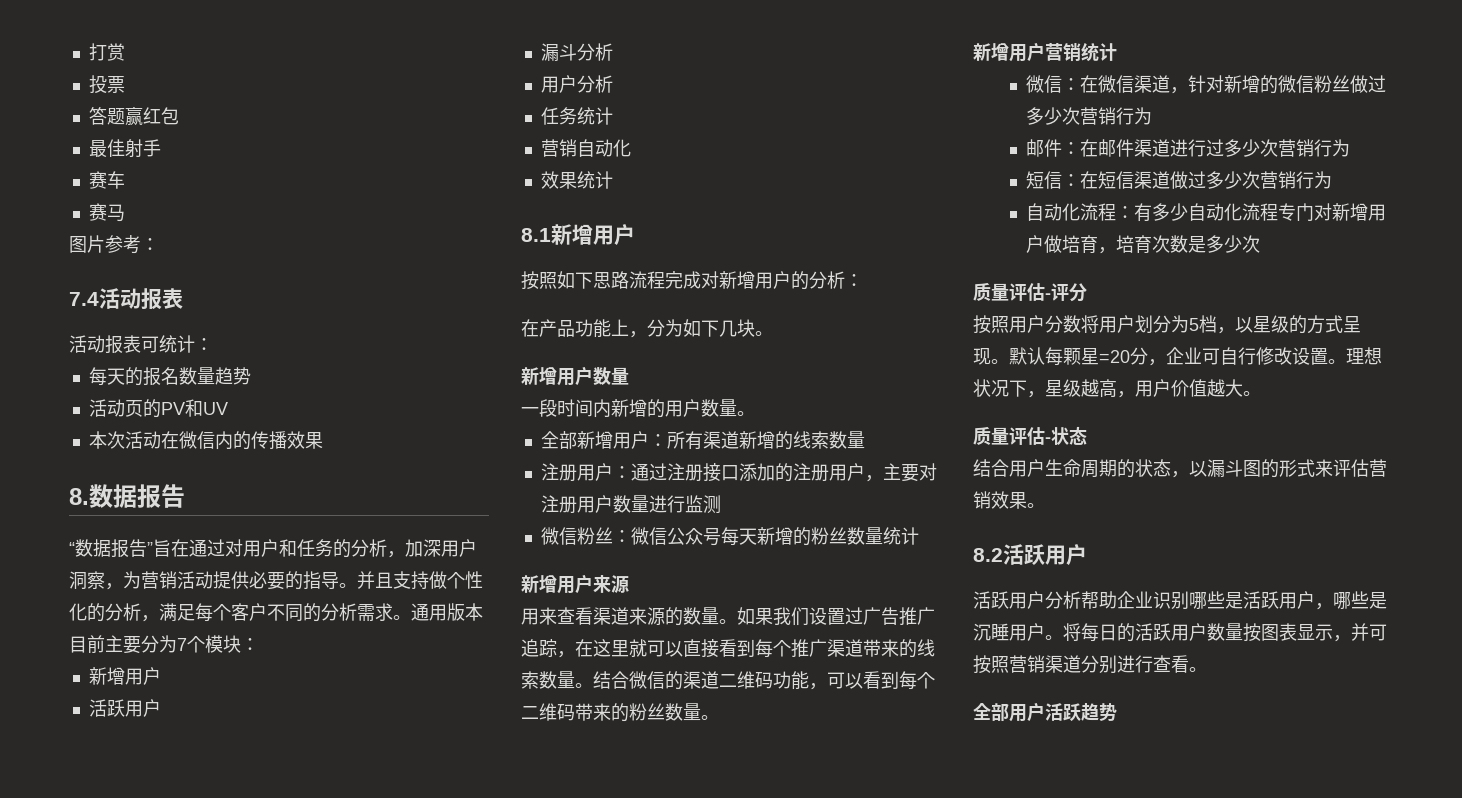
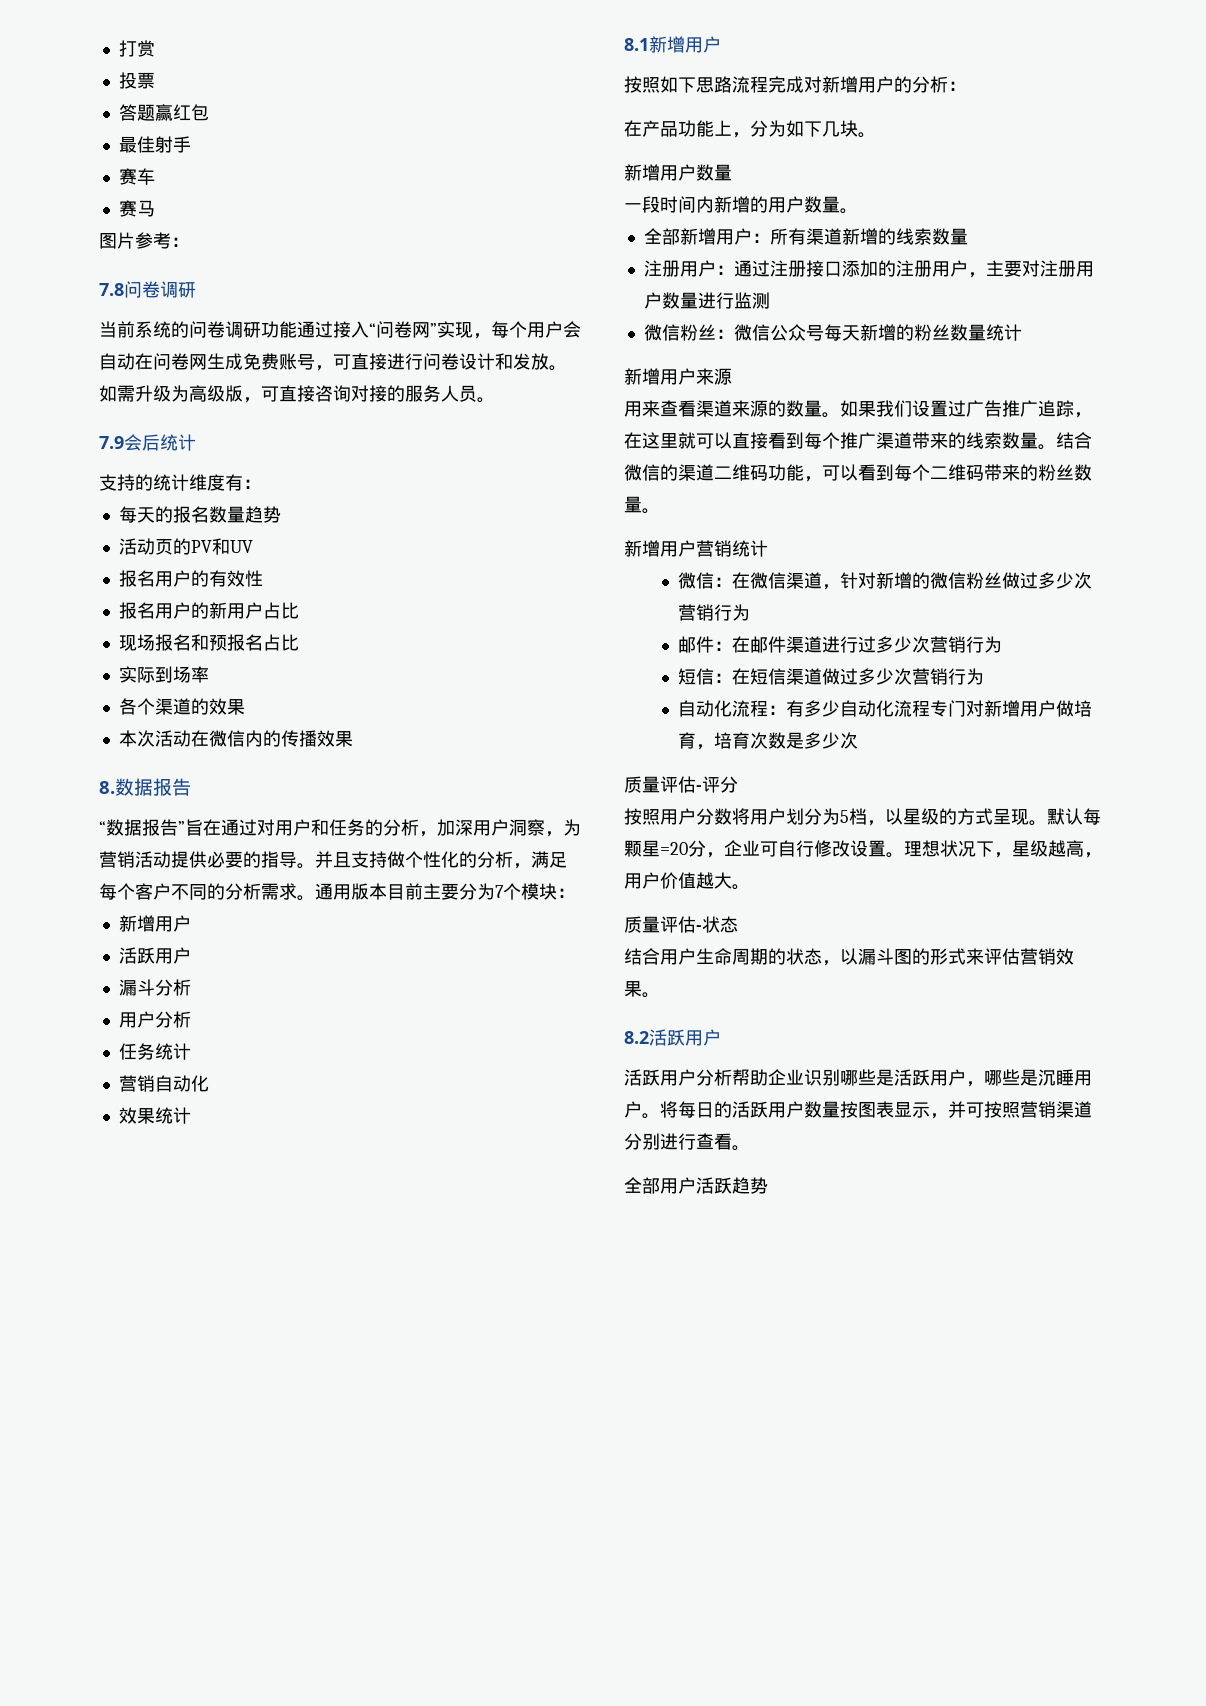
[69,288,183,310] [69,335,195,354] 7.4活动报表 // 活动报表可统计 -> [99,281,196,298] [99,321,581,339] [99,353,567,371] [99,385,495,403] [99,434,196,451] [99,474,243,491] 7.8问卷调研 // 当前系统的问卷调研功能通过接入“问卷网”实现，每个用户会自动在问卷网生成免费账号，可直接进行问卷设计和发放。如需升级为高级版，可直接咨询对接的服务人员。 // 7.9会后统计 // 支持的统计维度有
(228, 408) none -> [118,570,263,587] [118,602,299,619] [118,634,299,651] [118,666,209,683] [118,698,245,715] // 报名用户的有效性 // 报名用户的新用户占比 // 现场报名和预报名占比 // 实际到场率 // 各个渠道的效果

